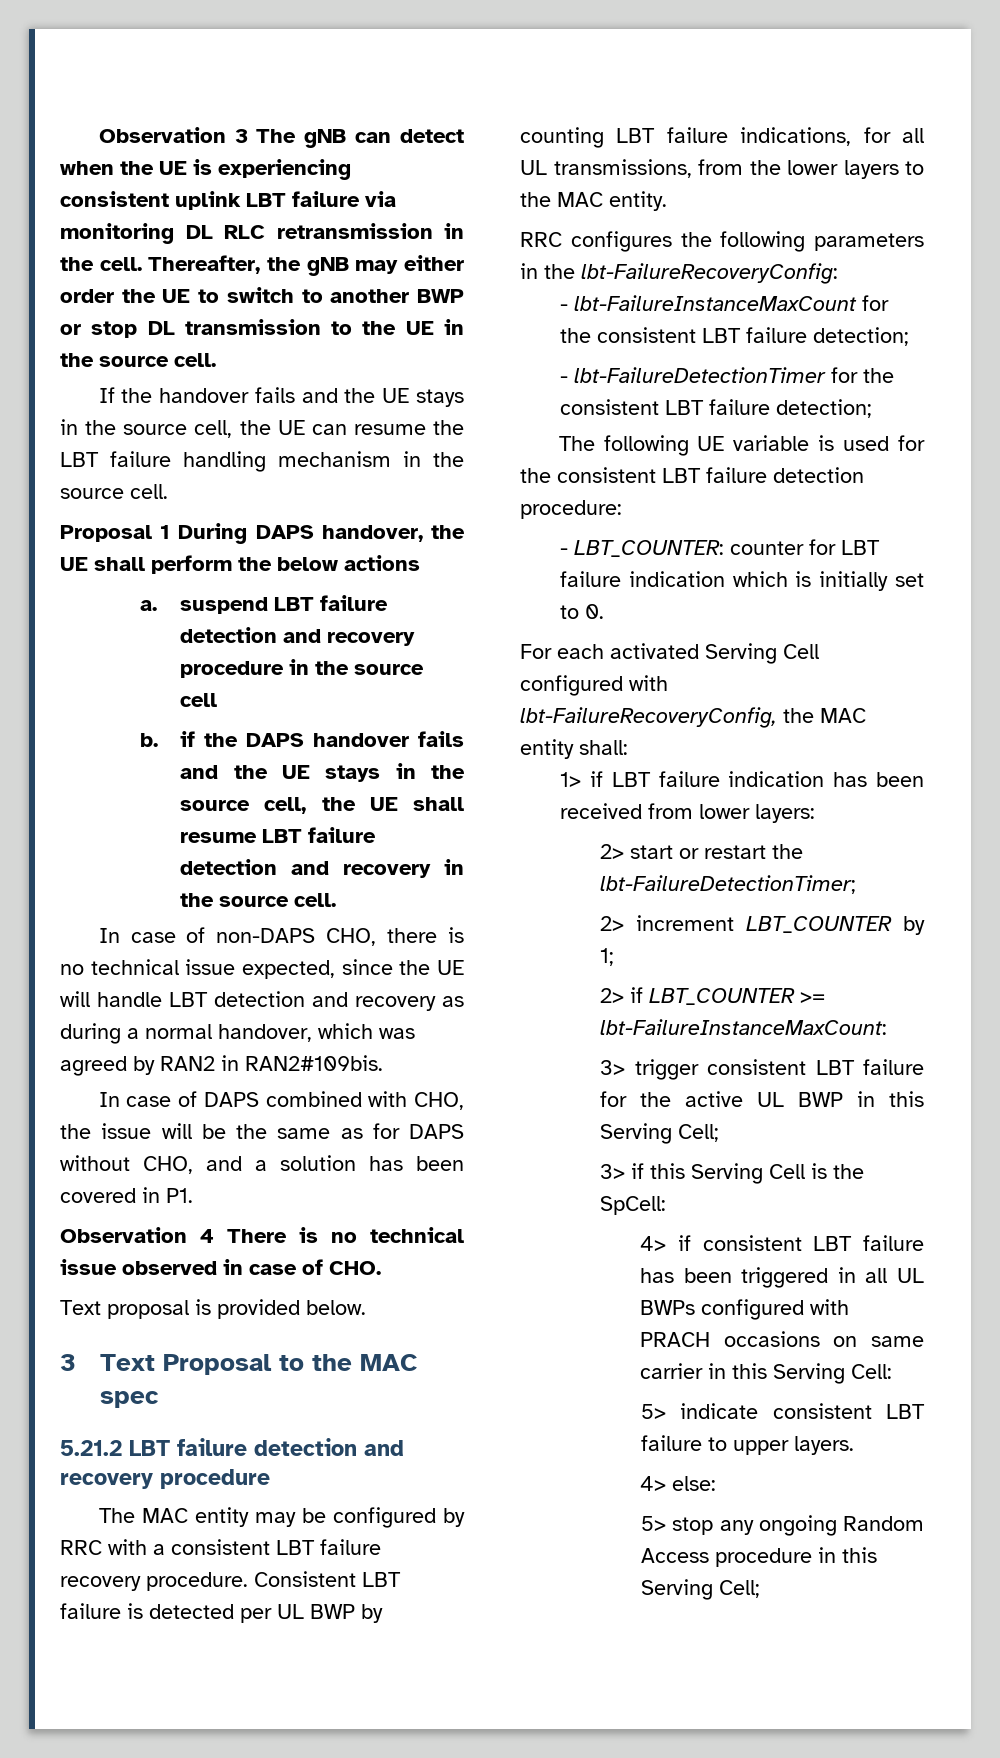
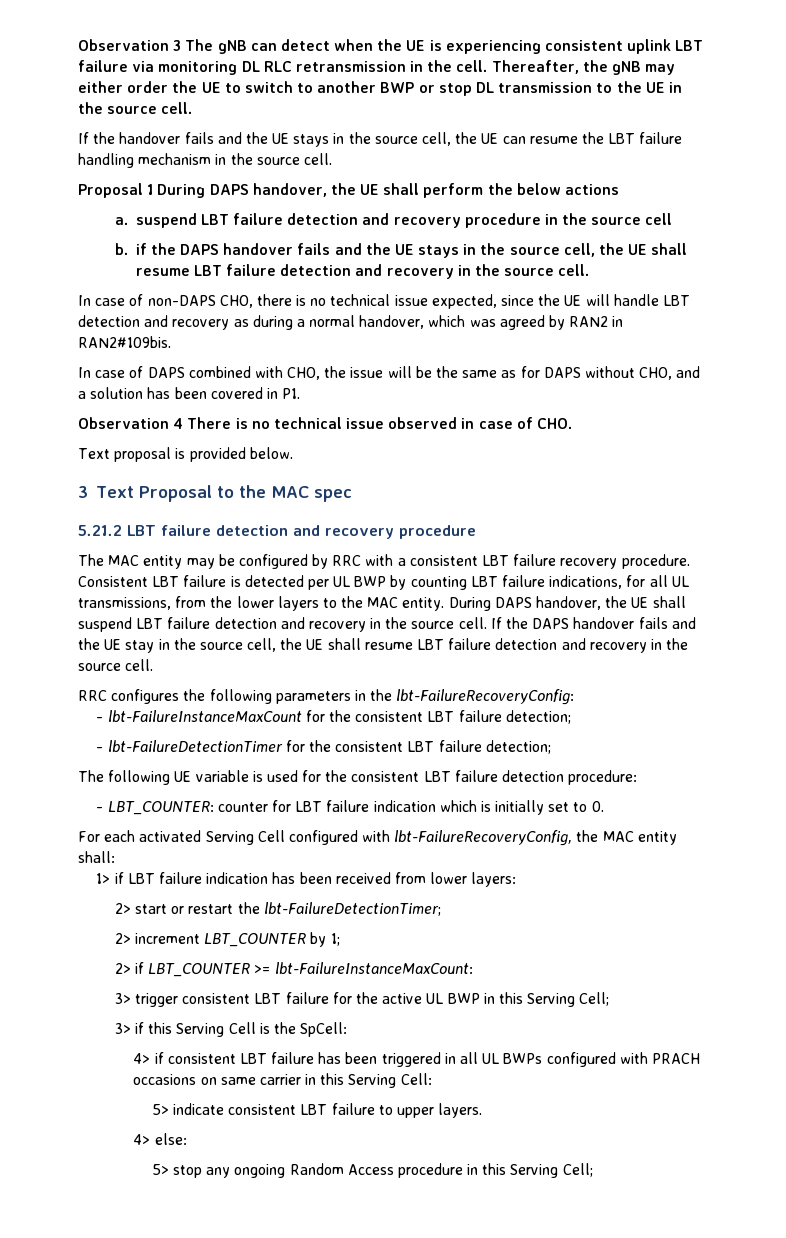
(667, 201) none -> [448,596,686,611] [78,617,696,632] [78,638,689,653] [78,659,154,671] During DAPS handover, the UE shall suspend LBT failure detection and recovery in the source cell. If the DAPS handover fails and the UE stay in the source cell, the UE shall resume LBT failure detection and recovery in the source cell.

